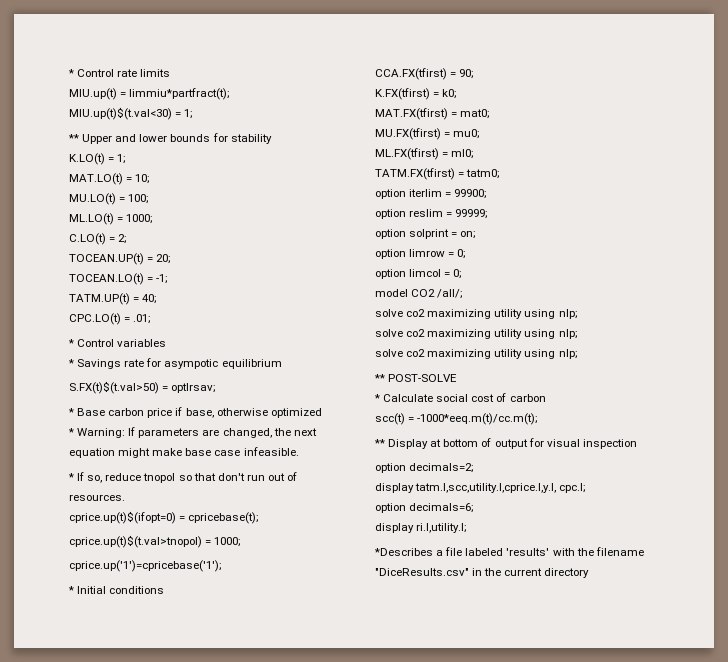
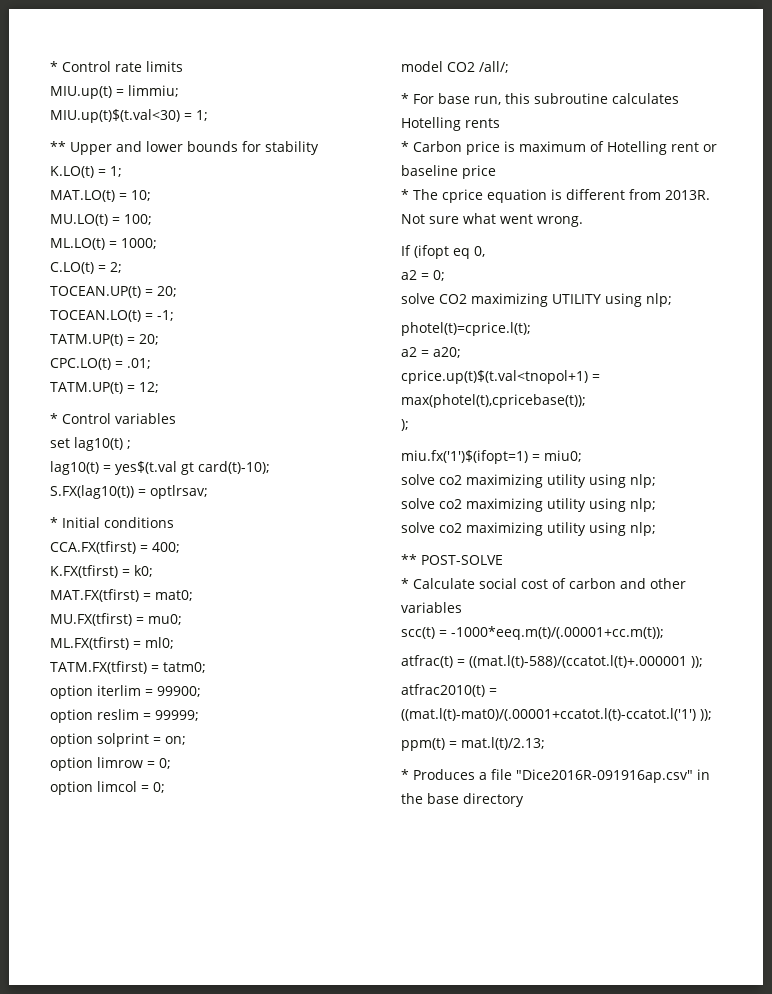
[129,88,231,100] limmiu*partfract(t); -> [128,85,179,97] limmiu;
[142,294,158,304] 40; -> [138,334,159,345] 20;
(152, 319) none -> [50,382,159,394] // TATM.UP(t) = 12;
[68,358,282,369] [69,381,217,394] [68,407,322,418] [68,427,317,438] [69,447,299,458] [68,472,298,483] [69,494,125,501] [69,511,260,524] [69,535,242,548] [69,560,222,572] * Savings rate for asympotic equilibrium // S.FX(t)$(t.val>50) = optlrsav; // * Base carbon price if base, otherwise optimized // * Warning: If parameters are changed, the next equation might make base case infeasible. // * If so, reduce tnopol so that don't run out of resources. // cprice.up(t)$(ifopt=0) = cpricebase(t); // cprice.up(t)$(t.val>tnopol) = 1000; // cprice.up('1')=cpricebase('1'); -> [50,437,131,451] [50,461,270,475] [50,485,208,499] set lag10(t) ; // lag10(t) = yes$(t.val gt card(t)-10); // S.FX(lag10(t)) = optlrsav;
[459,69,475,79] 90; -> [152,542,180,553] 400;
(464, 294) none -> [401,93,679,105] [401,117,500,131] [401,141,717,155] [401,165,496,179] [401,189,710,203] [401,213,583,227] [401,245,485,259] [401,270,445,281] [401,293,672,307] [401,322,531,336] [401,347,461,358] [401,370,600,384] [401,394,586,408] [401,419,409,431] [401,450,582,464] // * For base run, this subroutine calculates Hotelling rents // * Carbon price is maximum of Hotelling rent or baseline price // * The cprice equation is different from 2013R. Not sure what went wrong. // If (ifopt eq 0, // a2 = 0; // solve CO2 maximizing UTILITY using nlp; // photel(t)=cprice.l(t); // a2 = a20; // cprice.up(t)$(t.val<tnopol+1) = max(photel(t),cpricebase(t)); // ); // miu.fx('1')$(ifopt=1) = miu0;
(546, 398) none -> [620,578,686,589] [401,602,462,613] and other variables
[417,413,539,425] [374,438,637,449] [375,463,475,473] [375,483,587,493] [375,503,475,513] [375,523,468,533] [374,547,644,556] [375,568,469,576] -1000*eeq.m(t)/cc.m(t); // ** Display at bottom of output for visual inspection // option decimals=2; // display tatm.l,scc,utility.l,cprice.l,y.l, cpc.l; // option decimals=6; // display ri.l,utility.l; // *Describes a file labeled 'results' with the filename "DiceResults.csv" -> [451,626,664,640] [401,655,703,668] [401,684,497,697] [401,708,712,721] [401,737,545,751] [401,769,693,783] -1000*eeq.m(t)/(.00001+cc.m(t)); // atfrac(t) = ((mat.l(t)-588)/(ccatot.l(t)+.000001 )); // atfrac2010(t) = ((mat.l(t)-mat0)/(.00001+ccatot.l(t)-ccatot.l('1') )); // ppm(t) = mat.l(t)/2.13; // * Produces a file "Dice2016R-091916ap.csv"
[504,568,543,576] current -> [427,793,459,804] base

